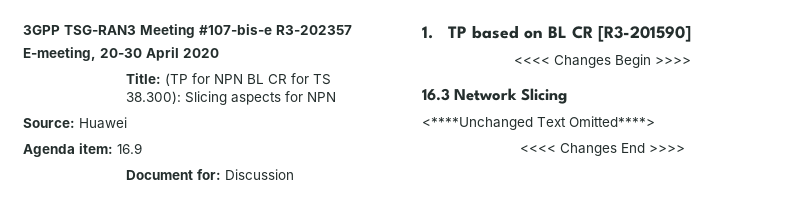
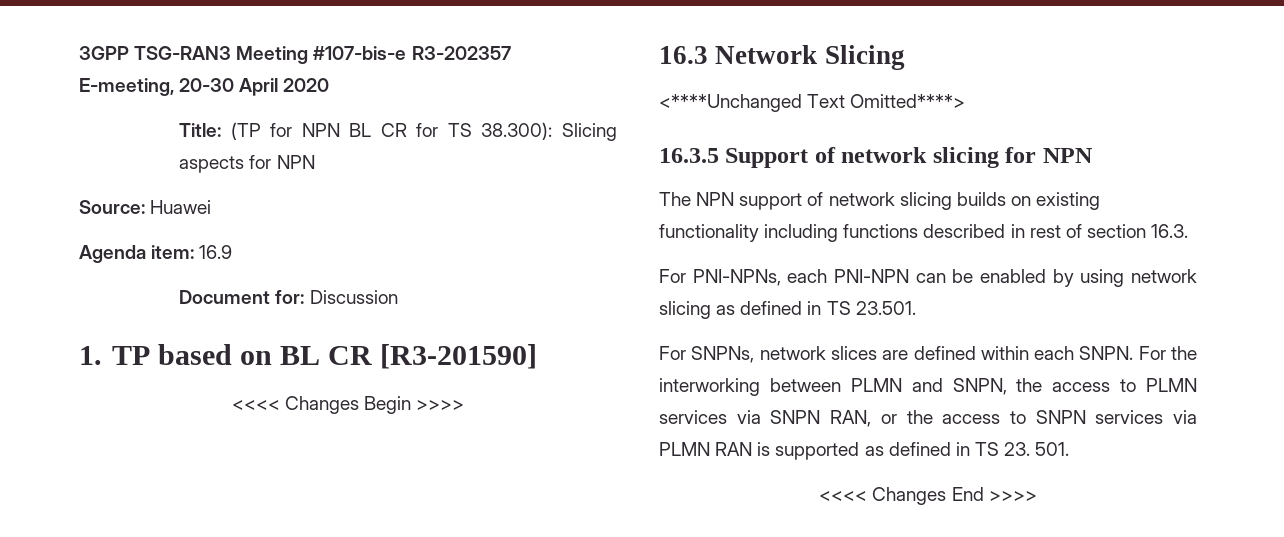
(655, 121) none -> [659,147,1093,168] [659,192,1101,210] [659,224,1189,242] [659,269,1197,287] [659,301,916,319] [659,346,1197,363] [659,378,1197,396] [659,410,1197,427] [659,442,1070,460] // 16.3.5 Support of network slicing for NPN // The NPN support of network slicing builds on existing functionality including functions described in rest of section 16.3. // For PNI-NPNs, each PNI-NPN can be enabled by using network slicing as defined in TS 23.501. // For SNPNs, network slices are defined within each SNPN. For the interworking between PLMN and SNPN, the access to PLMN services via SNPN RAN, or the access to SNPN services via PLMN RAN is supported as defined in TS 23. 501.

